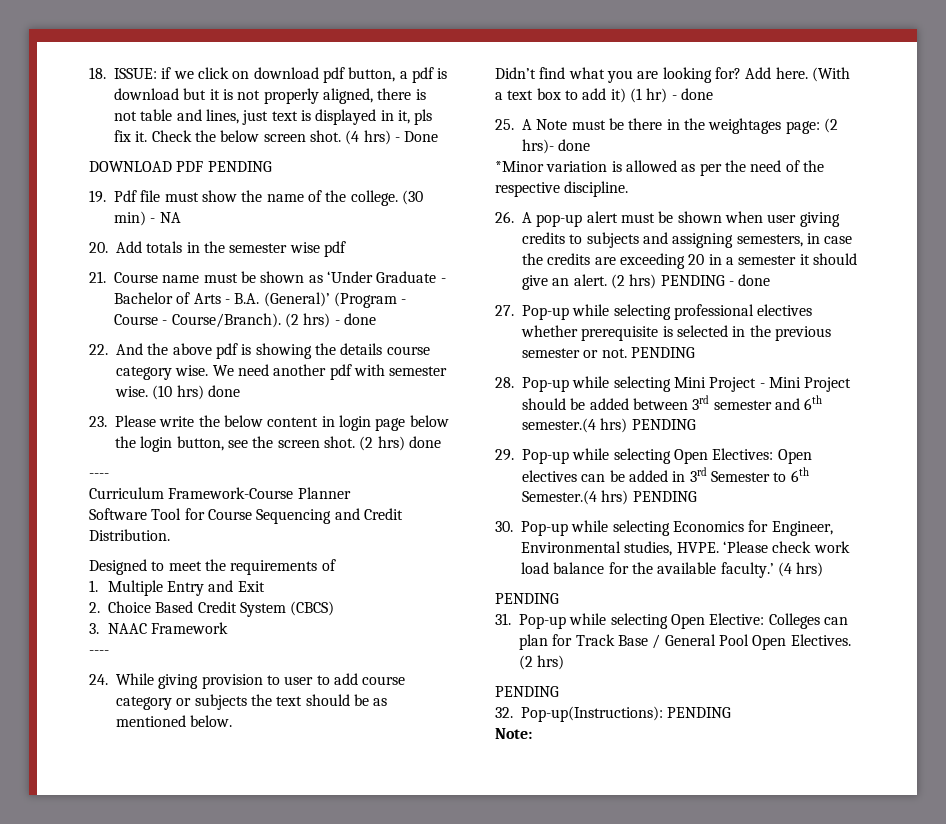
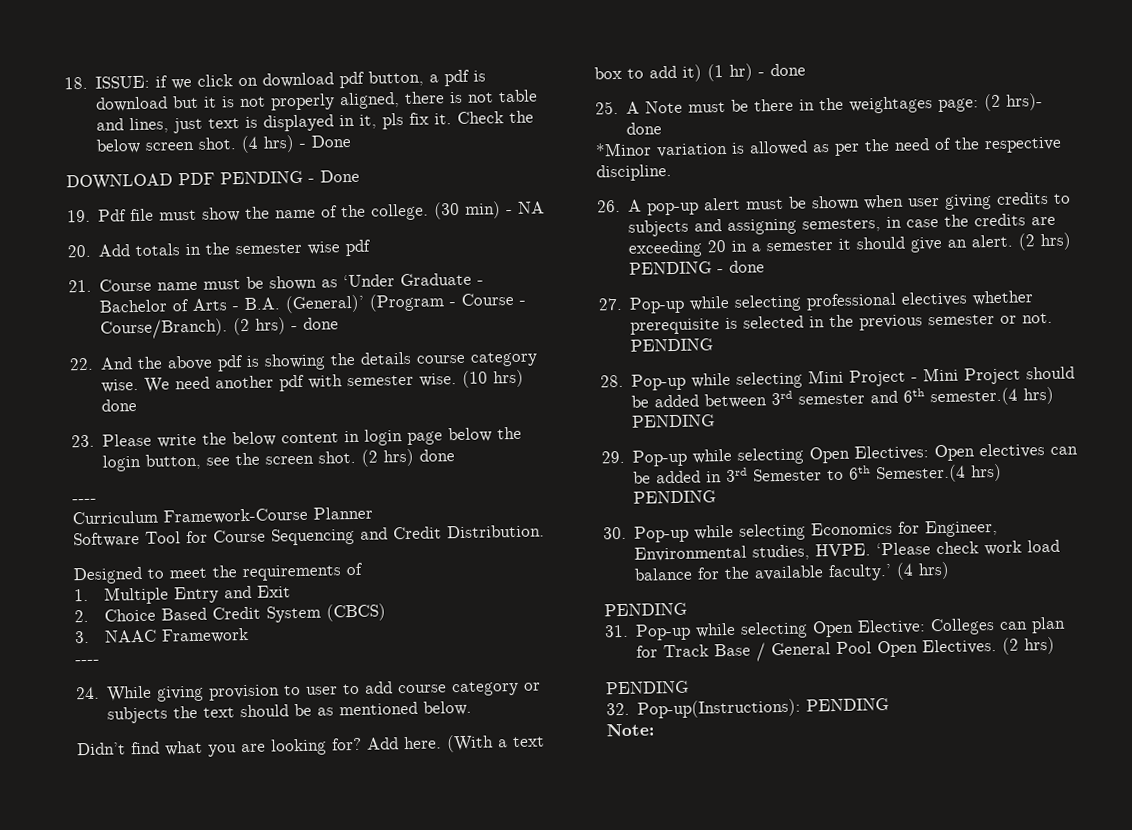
(272, 166) none -> [308,169,360,183] - Done

